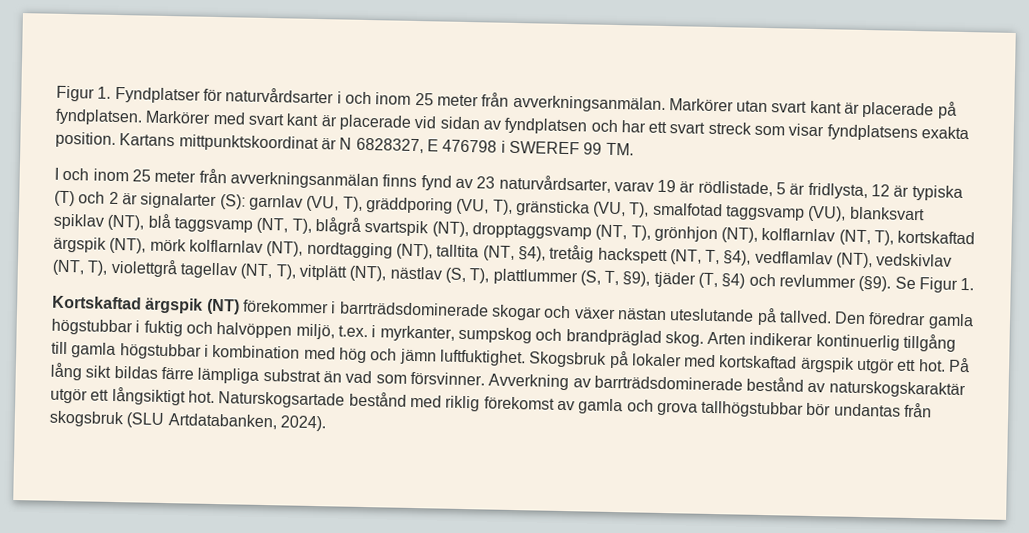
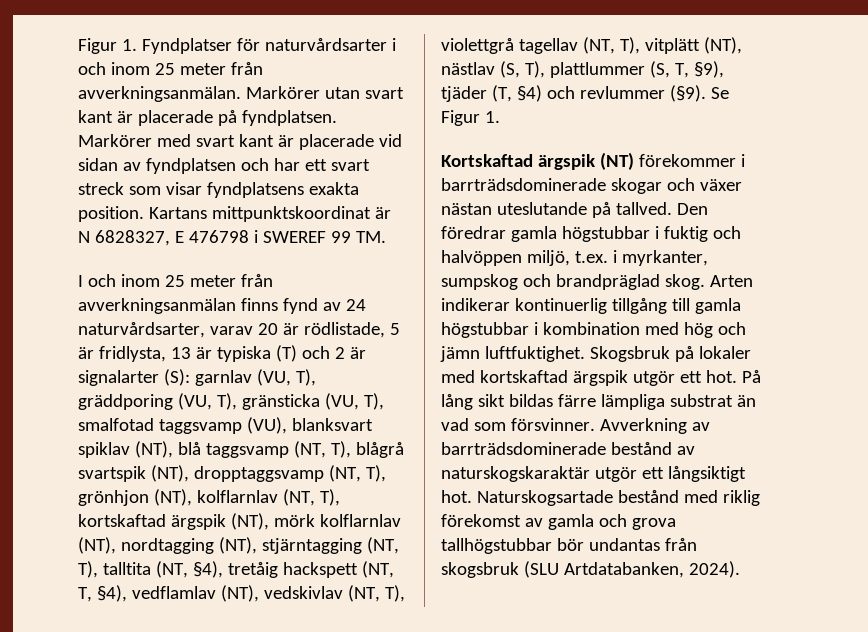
[476,176,496,189] 23 -> [345,299,366,311] 24
[657,179,677,193] 19 -> [257,323,278,335] 20
[871,184,891,197] 12 -> [170,347,191,359] 13
(433, 251) none -> [261,537,399,554] [78,561,98,578] stjärntagging (NT, T),

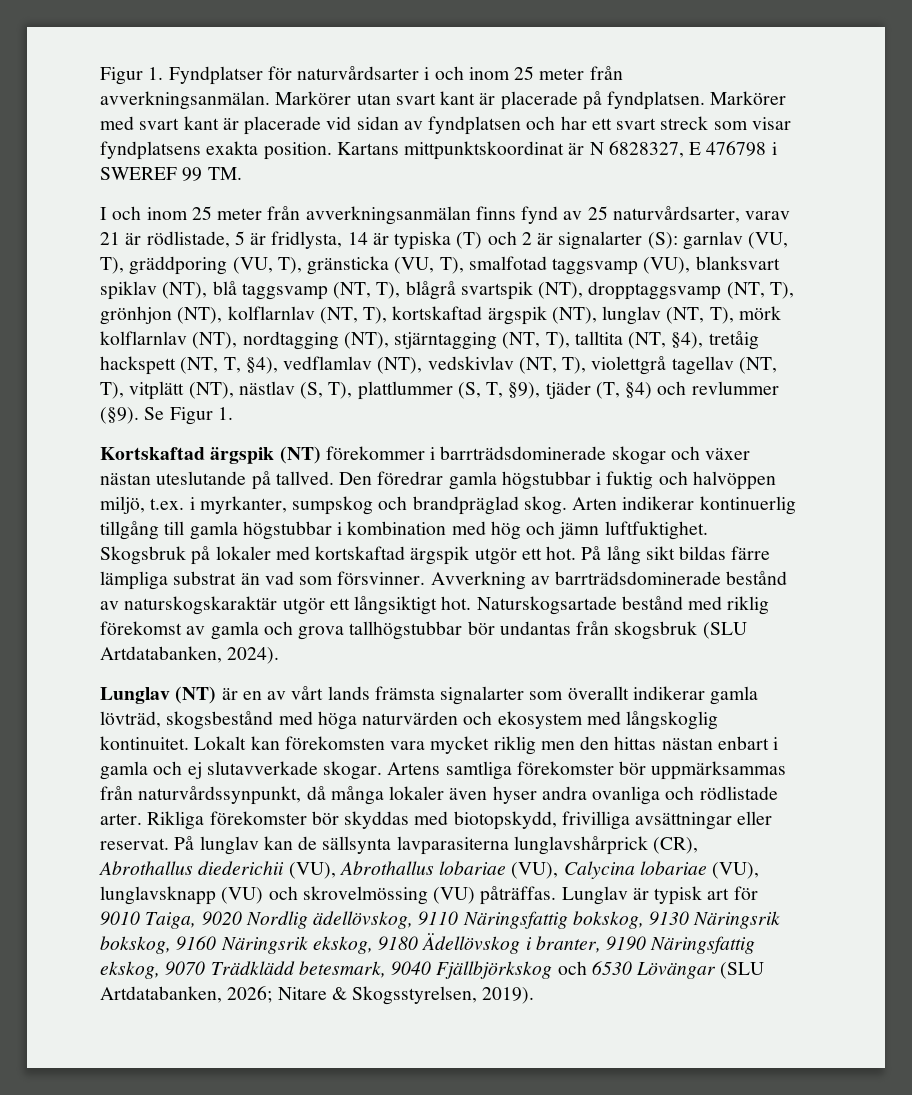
[345,299,366,311] 24 -> [587,206,608,220] 25
[257,323,278,335] 20 -> [100,232,120,245] 21
[170,347,191,359] 13 -> [347,232,368,245] 14
(269, 521) none -> [602,306,734,325] lunglav (NT, T),
(740, 569) none -> [100,686,759,705] [100,711,719,730] [100,736,779,755] [100,761,787,780] [100,786,778,805] [100,811,773,830] [100,836,699,855] [99,861,760,879] [100,886,758,905] [100,911,781,929] [100,933,756,954] [100,961,765,979] [100,986,535,1005] // Lunglav (NT) är en av vårt lands främsta signalarter som överallt indikerar gamla lövträd, skogsbestånd med höga naturvärden och ekosystem med långskoglig kontinuitet. Lokalt kan förekomsten vara mycket riklig men den hittas nästan enbart i gamla och ej slutavverkade skogar. Artens samtliga förekomster bör uppmärksammas från naturvårdssynpunkt, då många lokaler även hyser andra ovanliga och rödlistade arter. Rikliga förekomster bör skyddas med biotopskydd, frivilliga avsättningar eller reservat. På lunglav kan de sällsynta lavparasiterna lunglavshårprick (CR), Abrothallus diederichii (VU), Abrothallus lobariae (VU), Calycina lobariae (VU), lunglavsknapp (VU) och skrovelmössing (VU) påträffas. Lunglav är typisk art för 9010 Taiga, 9020 Nordlig ädellövskog, 9110 Näringsfattig bokskog, 9130 Näringsrik bokskog, 9160 Näringsrik ekskog, 9180 Ädellövskog i branter, 9190 Näringsfattig ekskog, 9070 Trädklädd betesmark, 9040 Fjällbjörkskog och 6530 Lövängar (SLU Artdatabanken, 2026; Nitare & Skogsstyrelsen, 2019).

